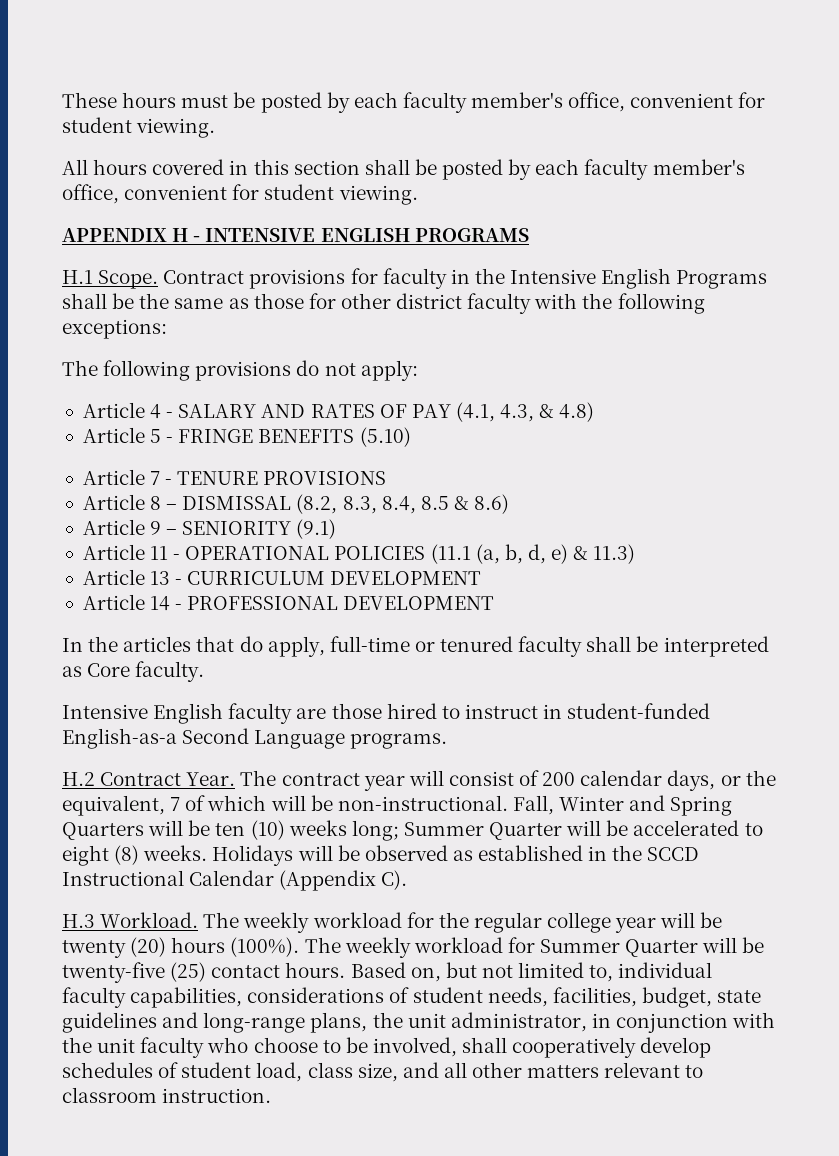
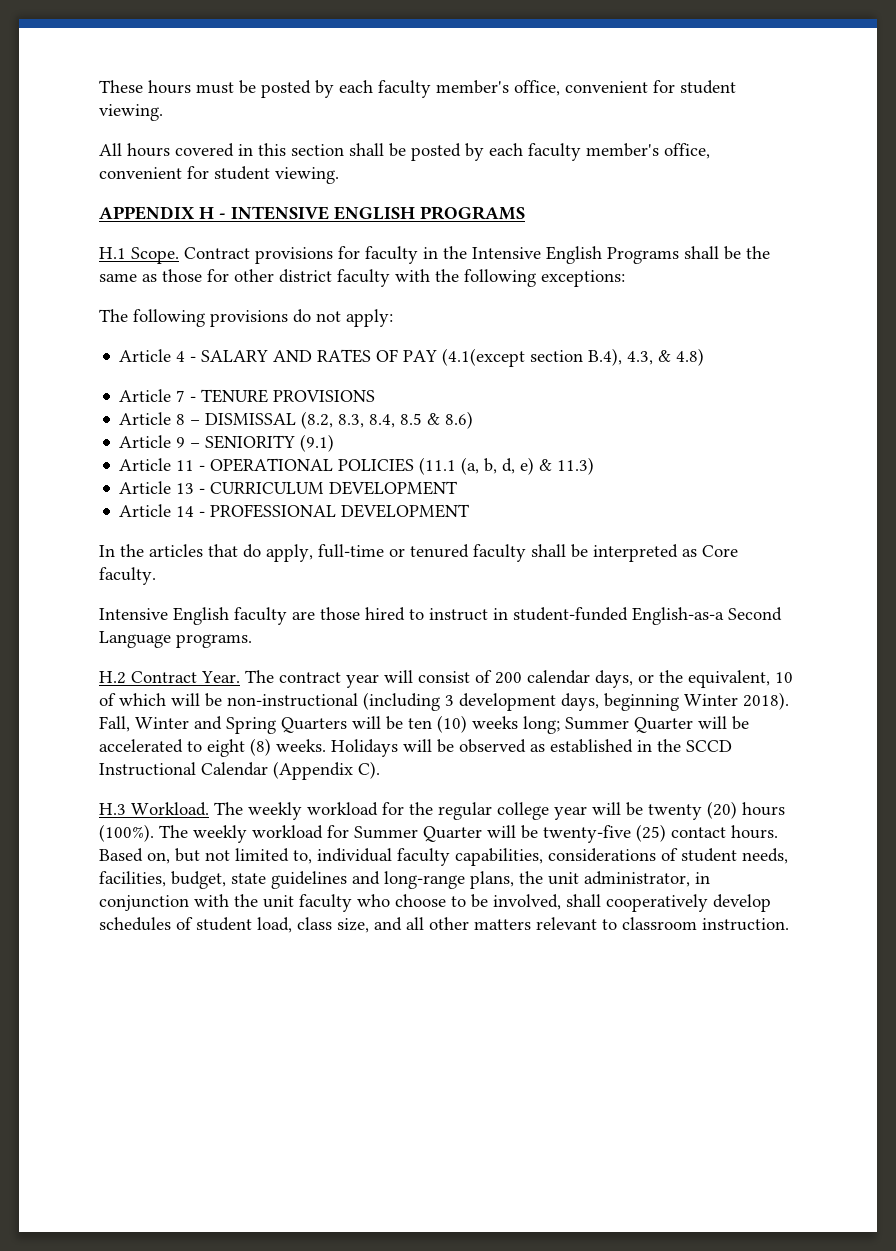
[455,402,495,422] (4.1, -> [442,348,623,367] (4.1(except section B.4),
[82,427,411,447] // Article 5 - FRINGE BENEFITS (5.10) -> (705, 357) none
[170,797,181,811] 7 -> [775,672,793,683] 10
[337,795,508,811] non-instructional. -> [227,692,789,711] non-instructional (including 3 development days, beginning Winter 2018).

